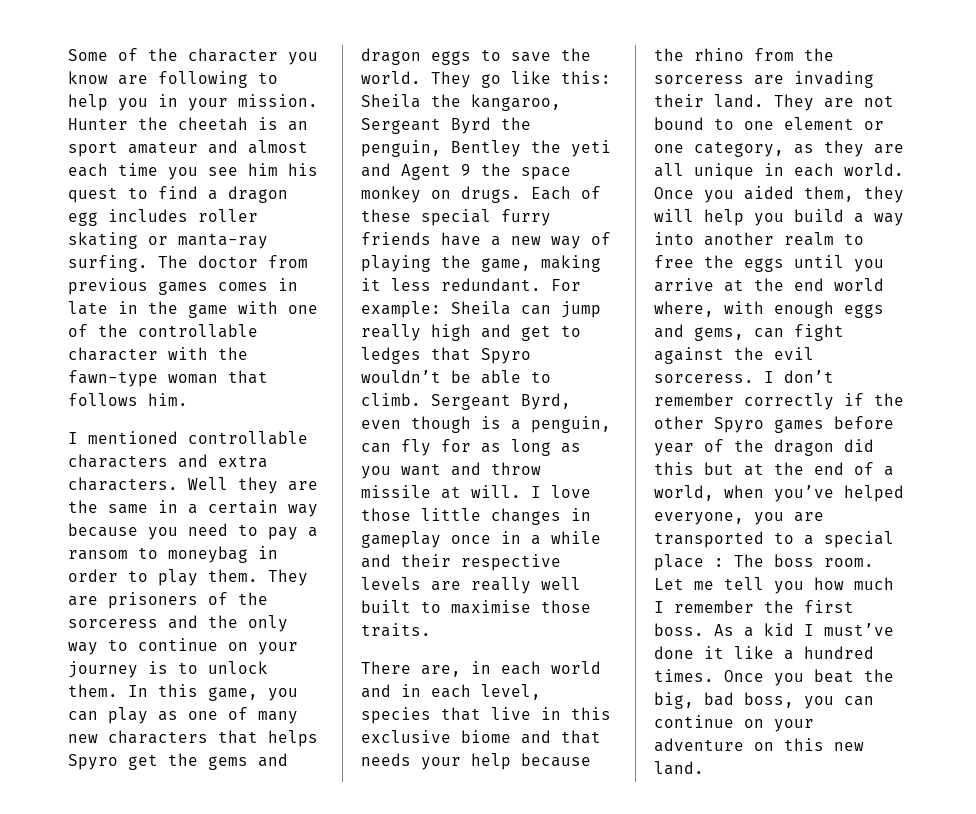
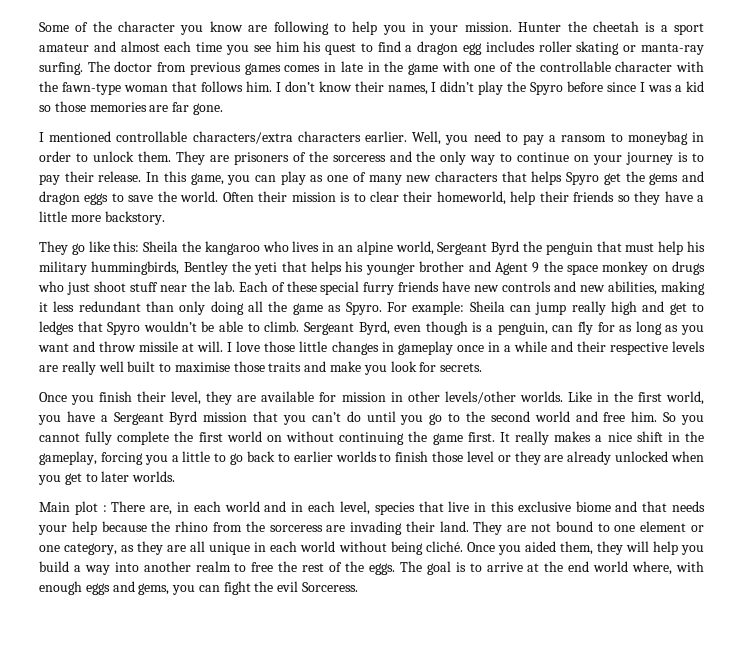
[288,121,308,131] an -> [660,25,668,32] a
[68,431,308,445] [68,454,268,468] [68,477,318,494] [68,500,318,517] [68,523,138,537] // I mentioned controllable characters and extra characters. Well they are the same in a certain way because -> [275,81,705,95] [39,101,223,115] [39,131,442,145] I don’t know their names, I didn’t play the Spyro before since I was a kid so those memories are far gone. // I mentioned controllable characters/extra characters earlier. Well,
[158,569,198,586] play -> [92,151,134,162] unlock
[208,661,268,674] [68,684,118,697] unlock them. -> [39,171,142,185] pay their release.
(421, 77) none -> [222,191,705,205] [39,211,165,225] Often their mission is to clear their homeworld, help their friends so they have a little more backstory. //
[471,94,561,111] [361,117,531,134] [361,140,611,157] kangaroo, Sergeant Byrd the penguin, Bentley the yeti -> [204,241,705,255] [39,261,465,275] kangaroo who lives in an alpine world, Sergeant Byrd the penguin that must help his military hummingbirds, Bentley the yeti that helps his younger brother
[461,186,521,203] drugs. -> [672,261,706,275] [38,281,235,295] drugs who just shoot stuff near the lab.
[491,232,611,249] [361,255,601,272] [361,278,541,292] a new way of playing the game, making it less redundant. -> [474,281,705,295] [39,301,382,315] new controls and new abilities, making it less redundant than only doing all the game as Spyro.
[361,623,431,637] traits. // -> [268,361,483,375] [39,391,704,405] [38,411,704,425] [39,431,704,445] [39,451,705,465] [38,471,176,485] [39,501,107,515] traits and make you look for secrets. // Once you finish their level, they are available for mission in other levels/other worlds. Like in the first world, you have a Sergeant Byrd mission that you can’t do until you go to the second world and free him. So you cannot fully complete the first world on without continuing the game first. It really makes a nice shift in the gameplay, forcing you a little to go back to earlier worlds to finish those level or they are already unlocked when you get to later worlds. // Main plot :
[844,163,904,176] world. -> [300,541,463,555] world without being cliché.
[744,255,884,272] eggs until you -> [302,561,482,575] rest of the eggs. The goal is to
(744, 334) none -> [172,585,196,595] you
[654,347,724,364] against -> (251, 588) none
[654,370,834,383] [654,393,904,410] [654,416,894,433] [654,439,874,456] [654,462,894,476] [654,485,904,502] [654,512,824,525] [654,531,894,548] [654,554,874,571] [654,577,894,594] [654,600,854,613] [654,623,894,637] [654,646,874,660] [654,669,894,686] [654,692,874,709] [654,715,814,732] [654,738,864,752] [654,761,704,775] sorceress. I don’t remember correctly if the other Spyro games before year of the dragon did this but at the end of a world, when you’ve helped everyone, you are transported to a special place : The boss room. Let me tell you how much I remember the first boss. As a kid I must’ve done it like a hundred times. Once you beat the big, bad boss, you can continue on your adventure on this new land. -> [302,582,359,592] Sorceress.

